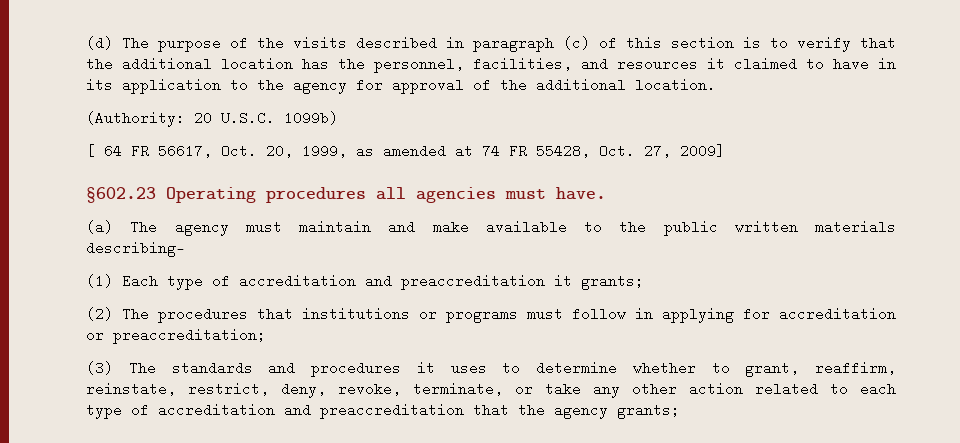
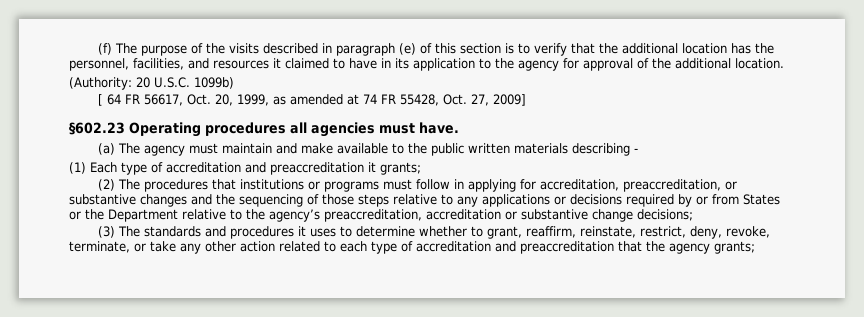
[86,36,113,50] (d) -> [97,43,112,55] (f)
[563,36,590,50] (c) -> [398,43,416,55] (e)
[86,241,185,257] describing— -> [571,143,638,156] describing -
[779,307,896,321] [86,328,266,344] accreditation or preaccreditation; -> [539,179,737,192] [69,194,780,207] [69,209,693,222] accreditation, preaccreditation, or substantive changes and the sequencing of those steps relative to any applications or decisions required by or from States or the Department relative to the agency’s preaccreditation, accreditation or substantive change decisions;

